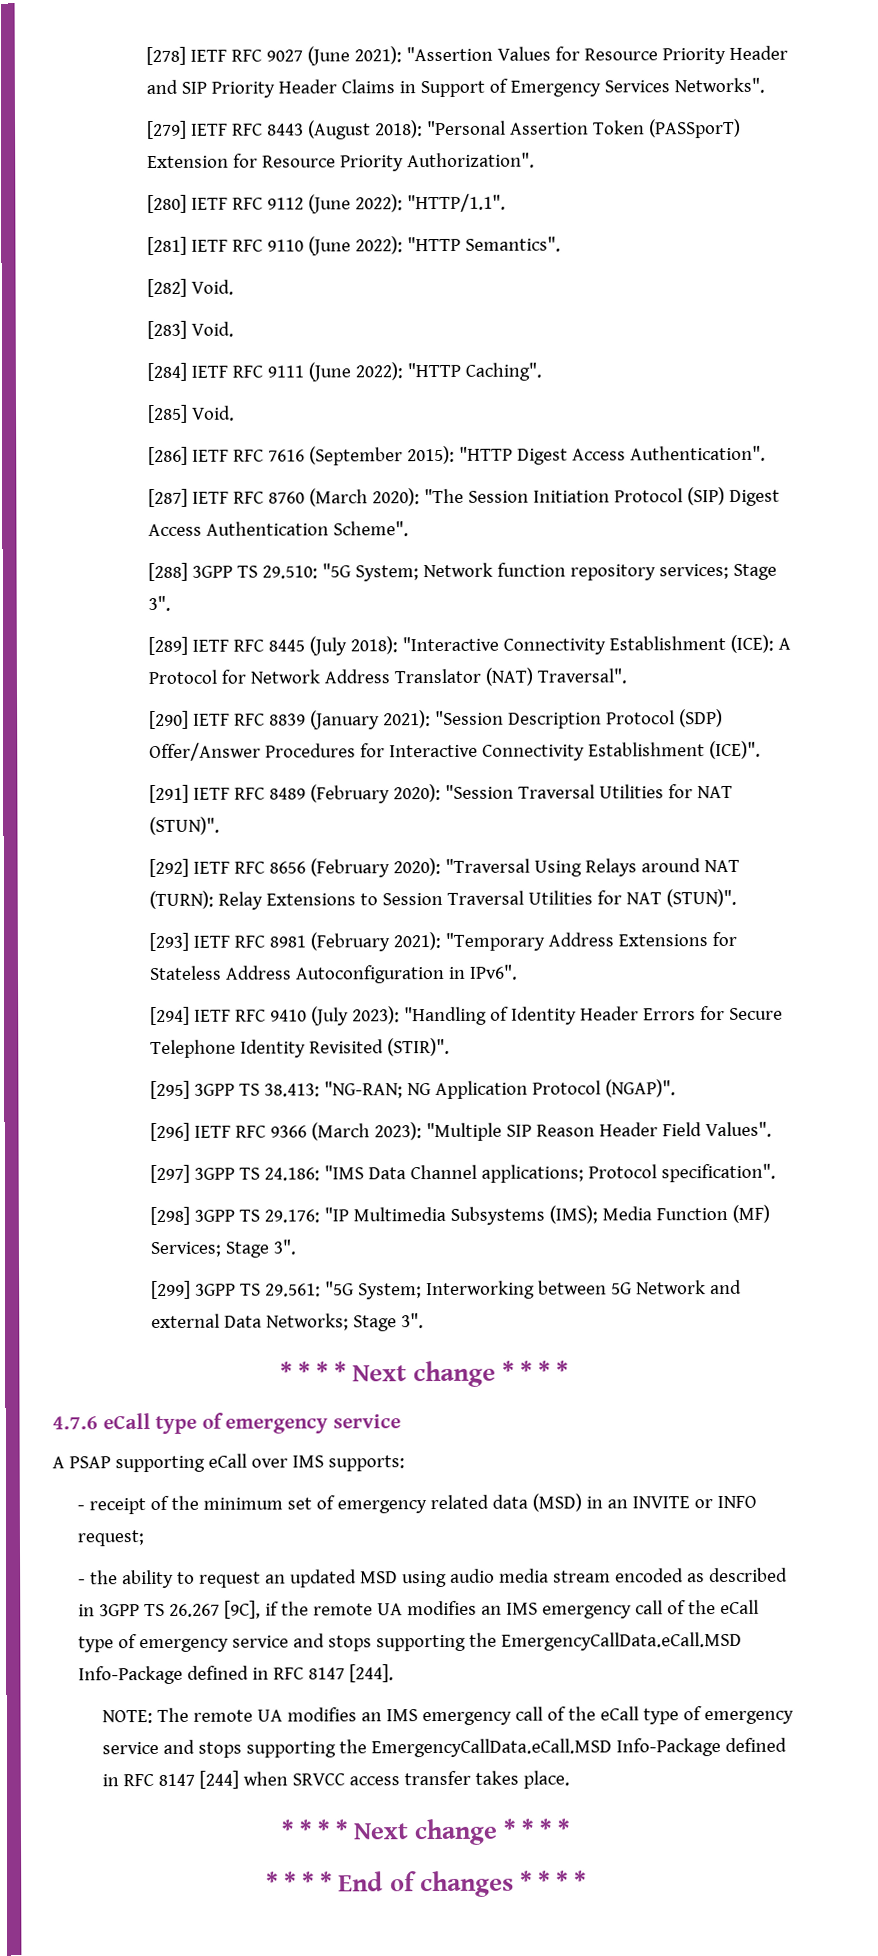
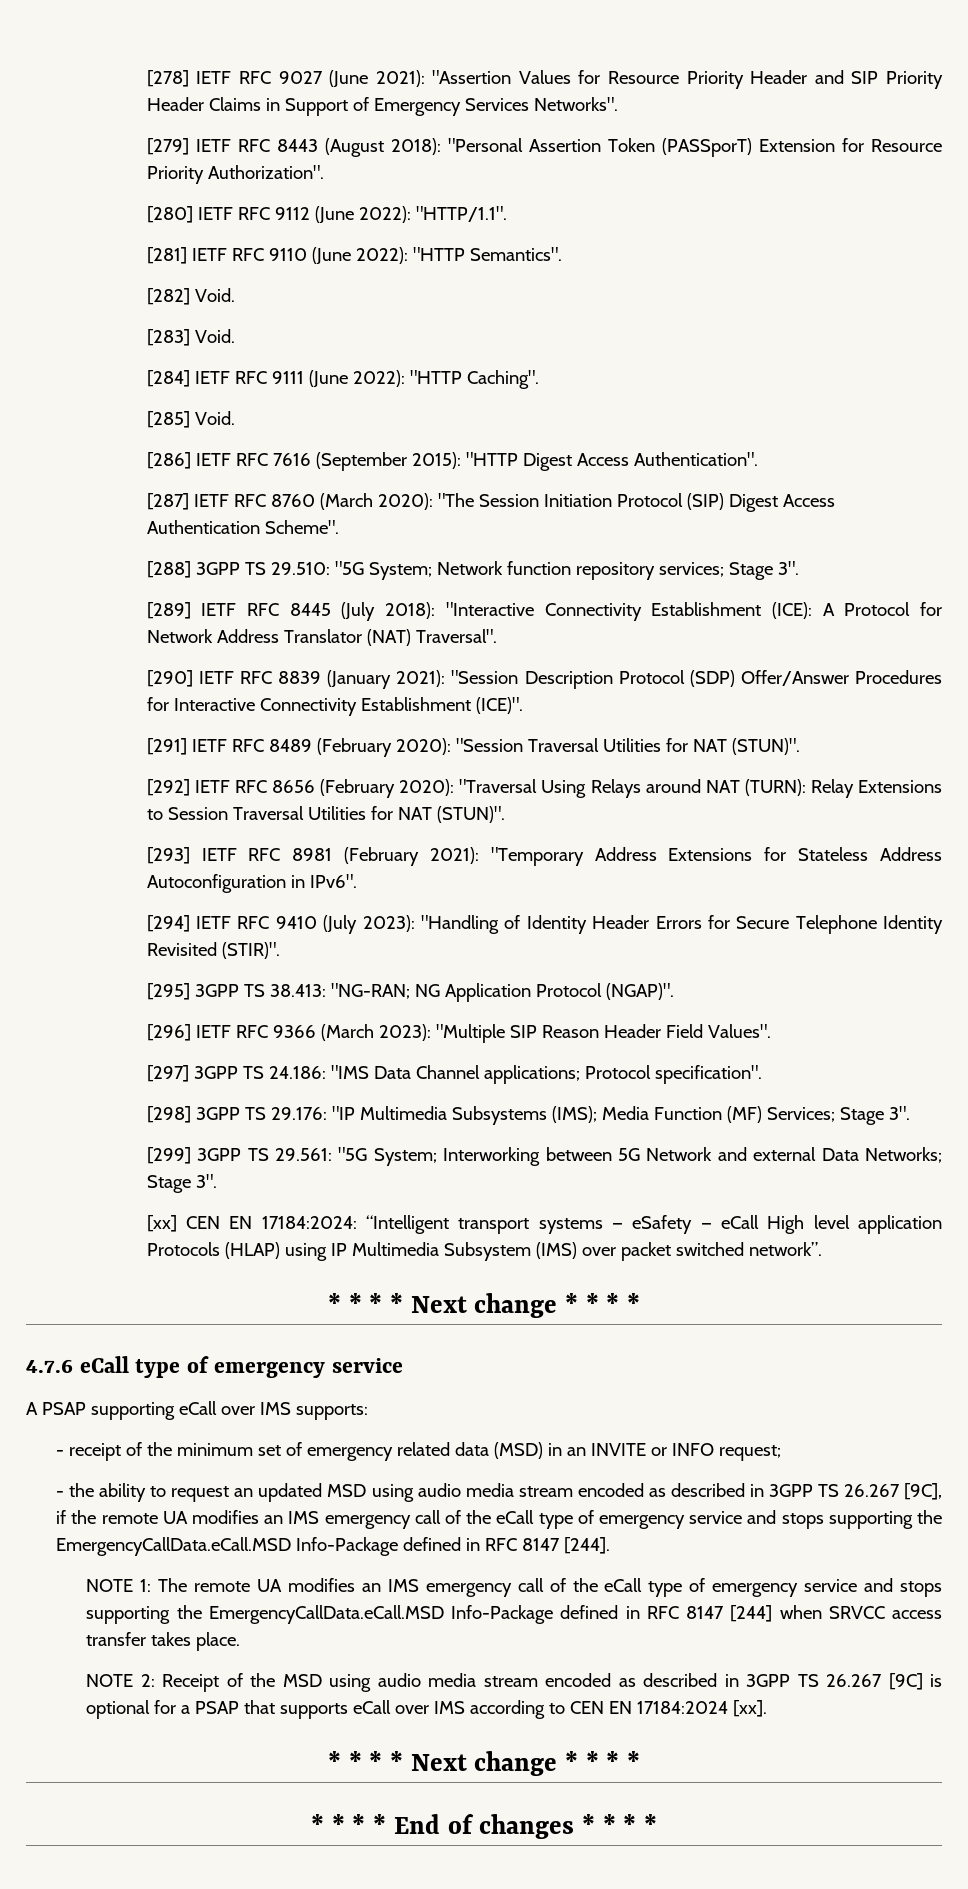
(424, 1321) none -> [146,1215,942,1234] [146,1242,822,1261] // [xx] CEN EN 17184:2024: “Intelligent transport systems — eSafety — eCall High level application Protocols (HLAP) using IP Multimedia Subsystem (IMS) over packet switched network”.
[102,1710,154,1724] NOTE: -> [86,1579,152,1592] NOTE 1:
(571, 1779) none -> [86,1673,943,1692] [86,1700,768,1719] // NOTE 2: Receipt of the MSD using audio media stream encoded as described in 3GPP TS 26.267 [9C] is optional for a PSAP that supports eCall over IMS according to CEN EN 17184:2024 [xx].

